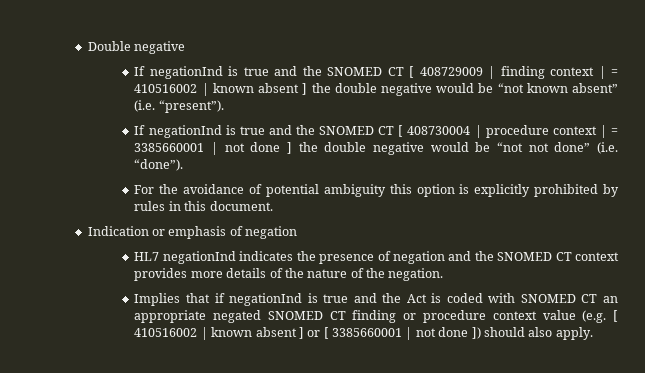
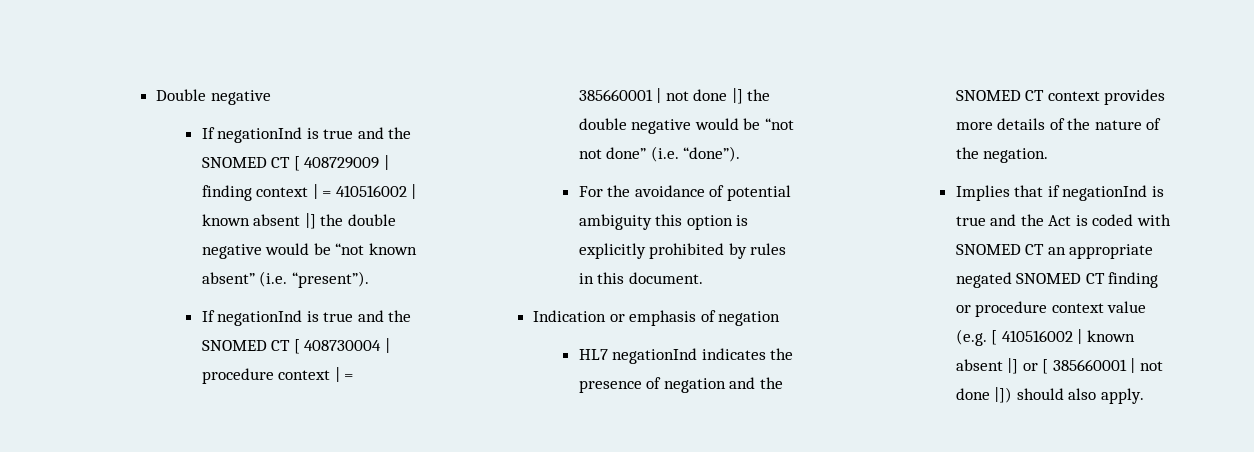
[302,83,308,95] ] -> [304,213,316,229] |]
[134,142,293,155] 3385660001 | not done ] -> [578,88,743,104] 385660001 | not done |]
[298,327,304,339] ] -> [1007,358,1019,374] |]
[332,327,481,340] 3385660001 | not done ]) -> [1052,358,1164,373] [955,387,1013,403] 385660001 | not done |])

